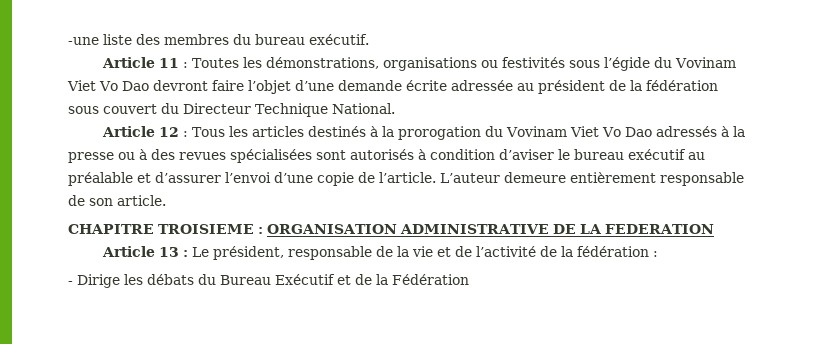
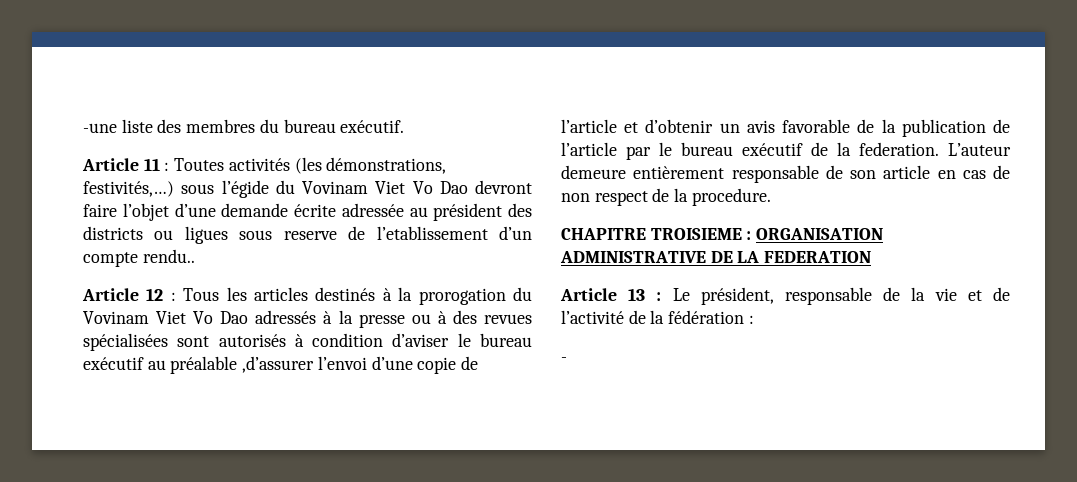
[242,57,565,71] les démonstrations, organisations ou festivités -> [228,157,447,174] [83,181,174,197] activités (les démonstrations, festivités,…)
[608,80,718,91] [68,103,395,117] de la fédération sous couvert du Directeur Technique National. -> [508,203,532,217] [83,226,532,244] [83,249,195,267] des districts ou ligues sous reserve de l’etablissement d’un compte rendu..
[137,172,221,183] et d’assurer -> [242,356,315,373] ,d’assurer
[379,172,436,183] l’article. -> [561,119,1010,137] [561,142,939,160] l’article et d’obtenir un avis favorable de la publication de l’article par le bureau exécutif de la federation.
[117,195,166,206] article. -> [883,165,1010,179] [561,188,771,206] article en cas de non respect de la procedure.
[77,274,469,288] Dirige les débats du Bureau Exécutif et de la Fédération -> (567, 359) none

